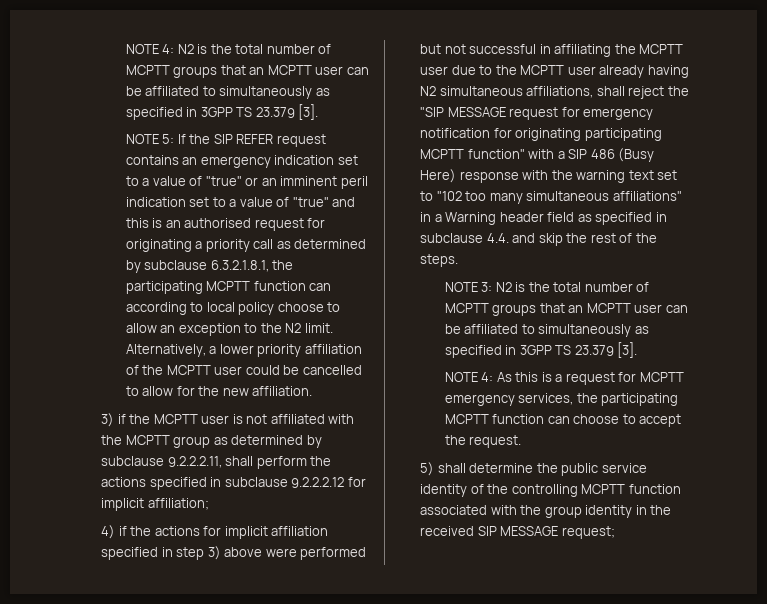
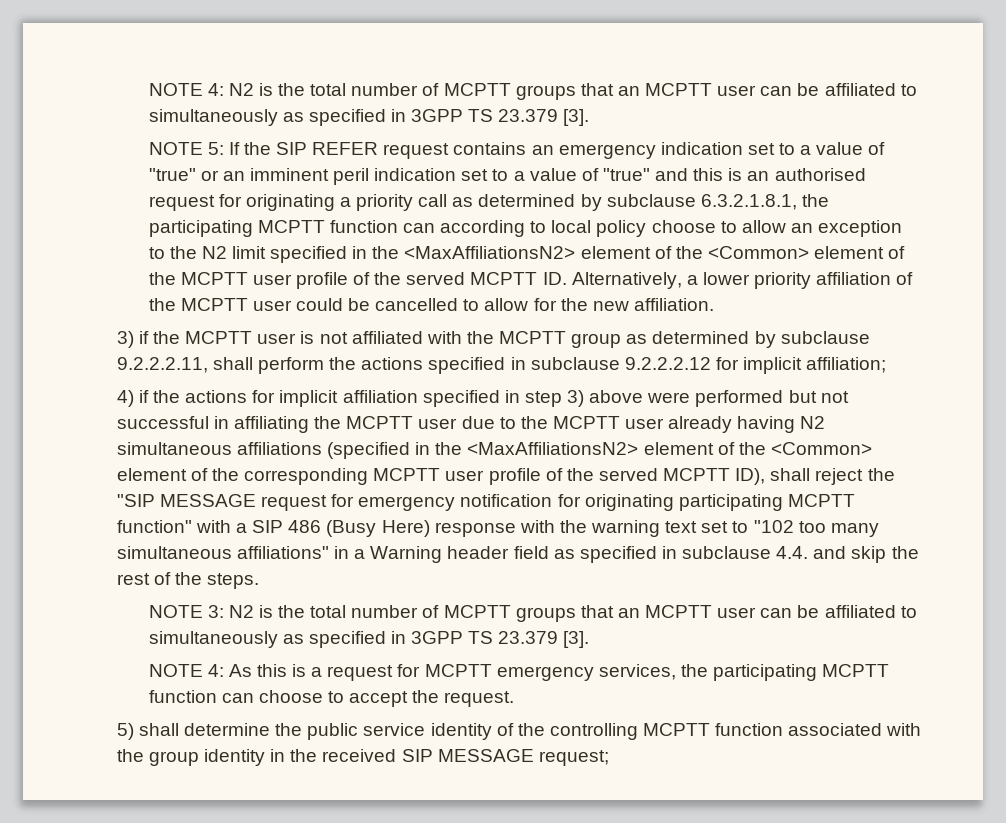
[304,323,333,333] limit. -> [231,246,906,263] [148,272,567,289] limit specified in the <MaxAffiliationsN2> element of the <Common> element of the MCPTT user profile of the served MCPTT ID.
[526,86,594,98] affiliations, -> [236,442,872,459] [116,468,766,485] affiliations (specified in the <MaxAffiliationsN2> element of the <Common> element of the corresponding MCPTT user profile of the served MCPTT ID),

